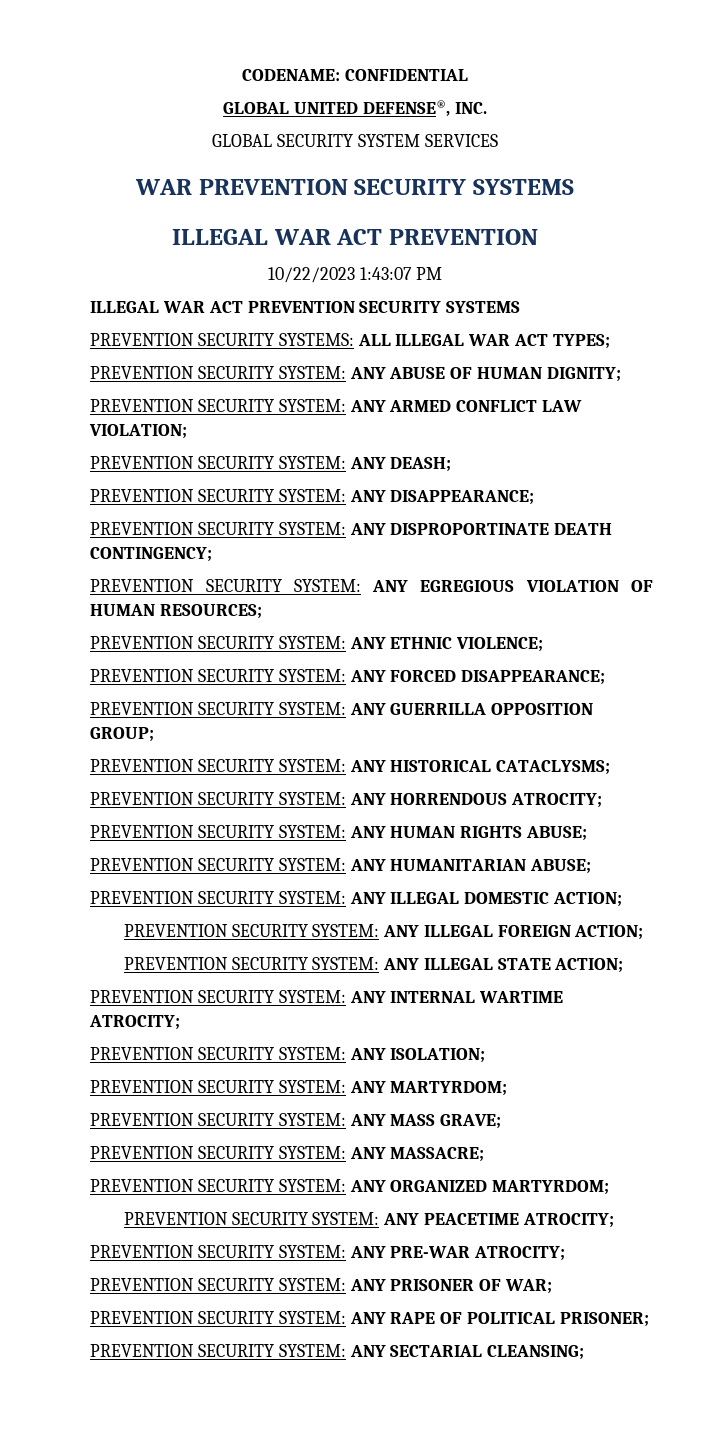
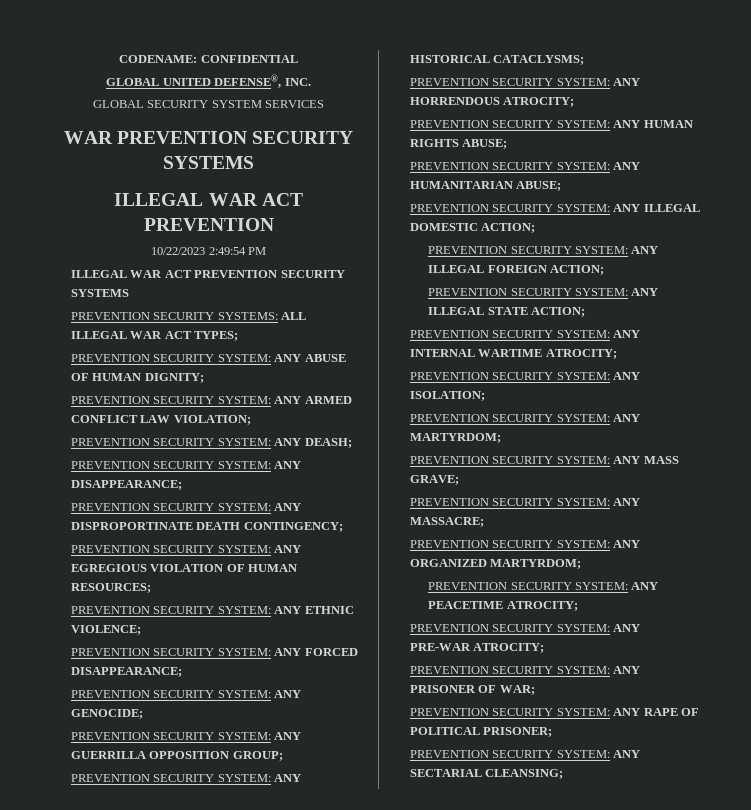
[360,267,412,280] 1:43:07 -> [208,247,246,255] 2:49:54
(606, 677) none -> [71,690,302,698] [71,709,144,719] // PREVENTION SECURITY SYSTEM: ANY GENOCIDE;

